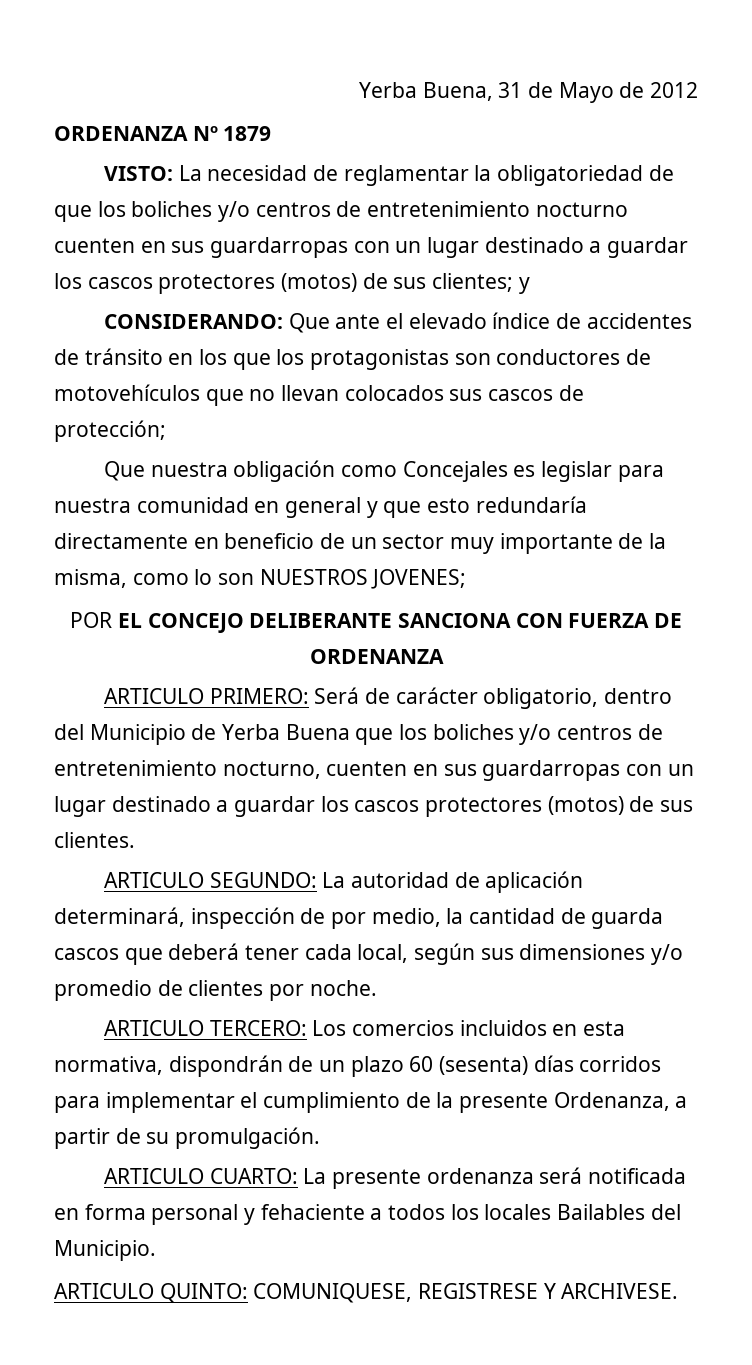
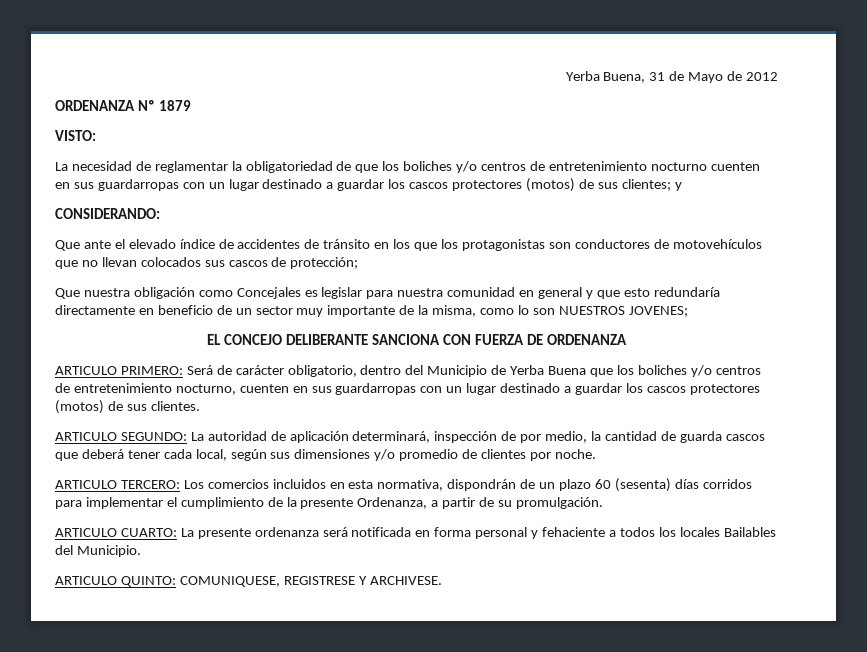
(173, 173) none -> (96, 135) //
(283, 321) none -> (160, 213) //
[70,612,113,628] POR -> (688, 311) none

